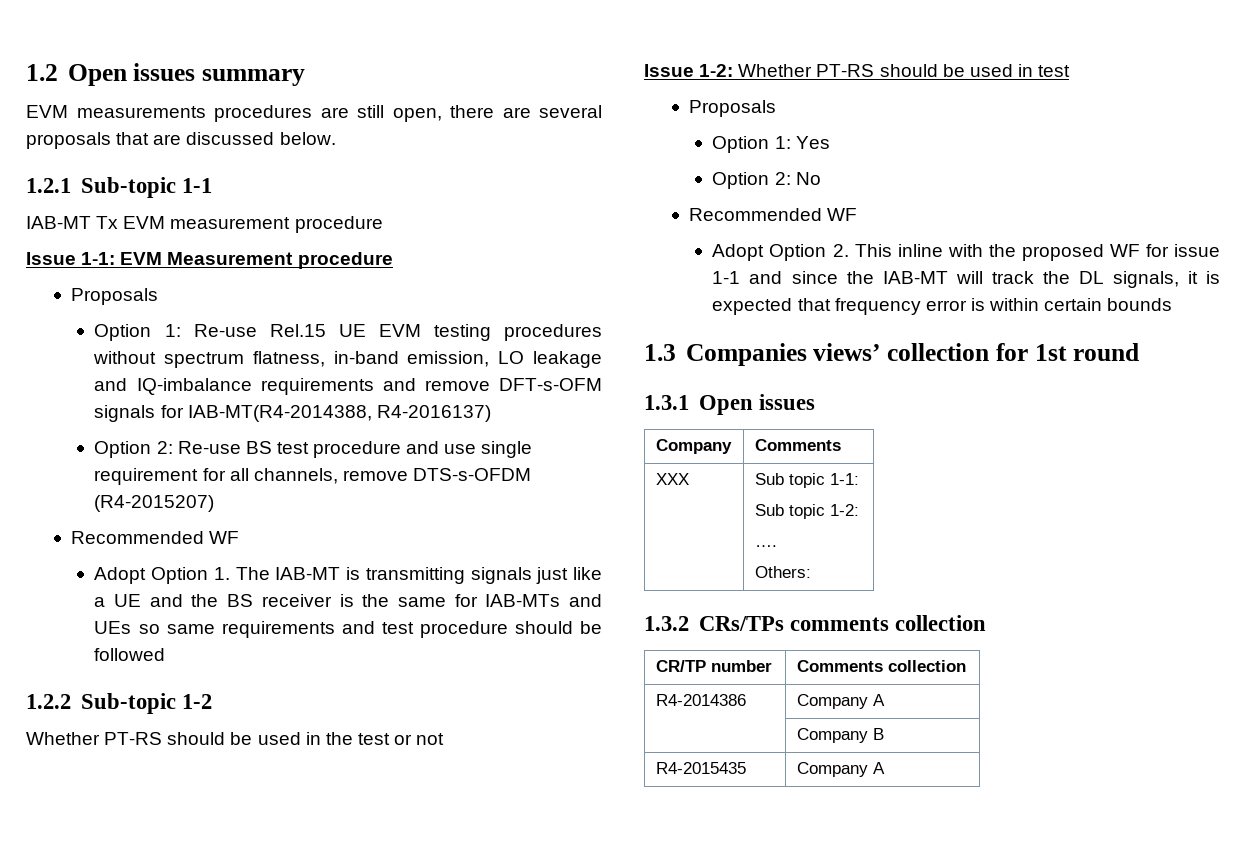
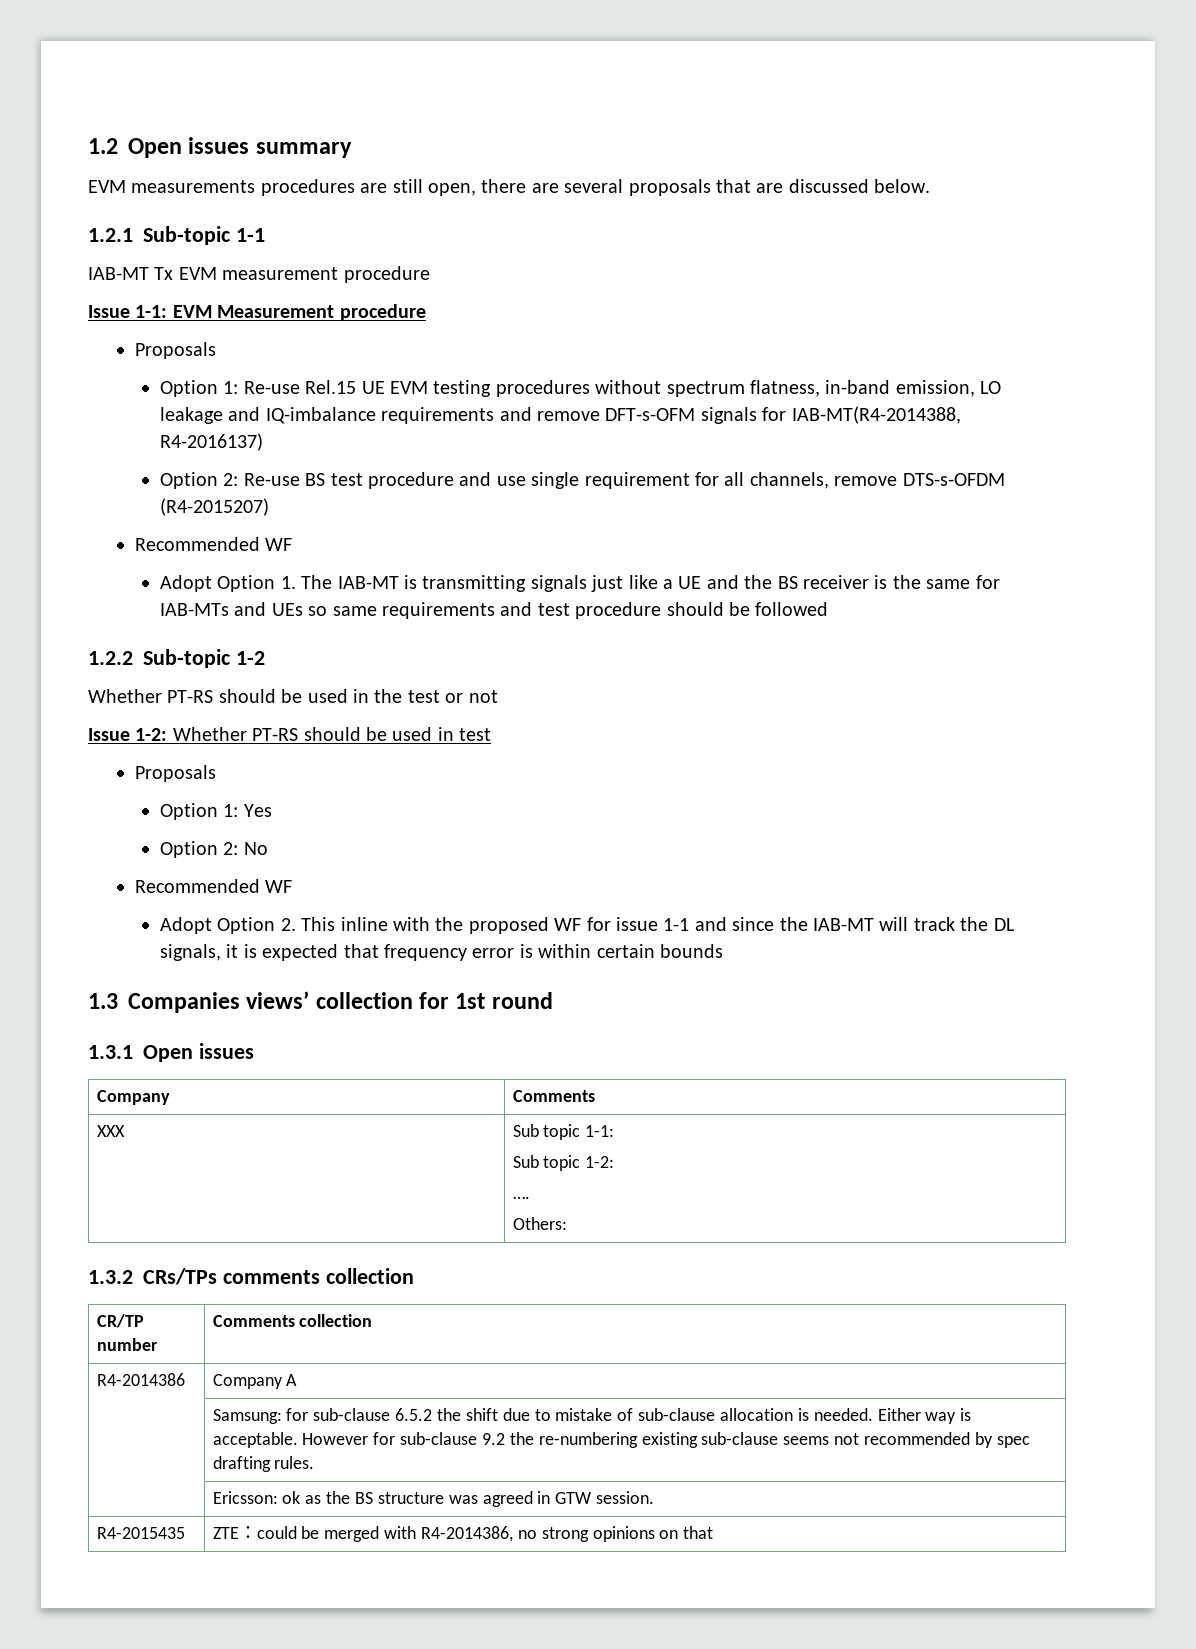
[796,728,884,743] [655,762,746,774] [796,762,885,777] Company B // R4-2015435 | Company A -> [212,1408,972,1424] [212,1432,1030,1448] [212,1456,315,1472] [212,1491,655,1507] [96,1527,185,1539] [212,1526,714,1542] Samsung: for sub-clause 6.5.2 the shift due to mistake of sub-clause allocation is needed. Either way is acceptable. However for sub-clause 9.2 the re-numbering existing sub-clause seems not recommended by spec drafting rules. // | Ericsson: ok as the BS structure was agreed in GTW session. // R4-2015435 | ZTE：could be merged with R4-2014386, no strong opinions on that

